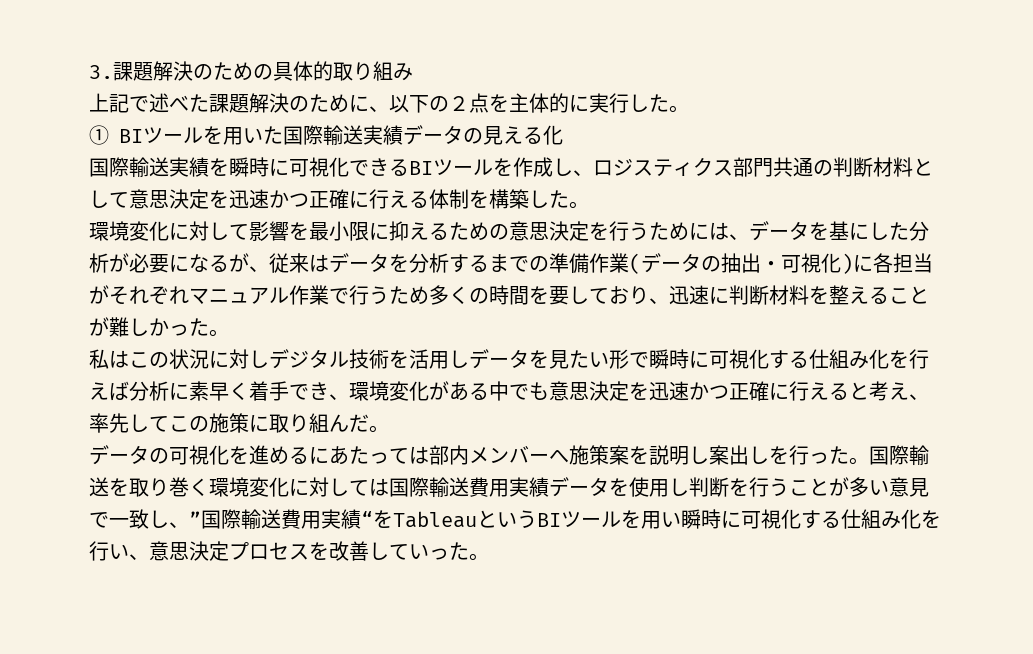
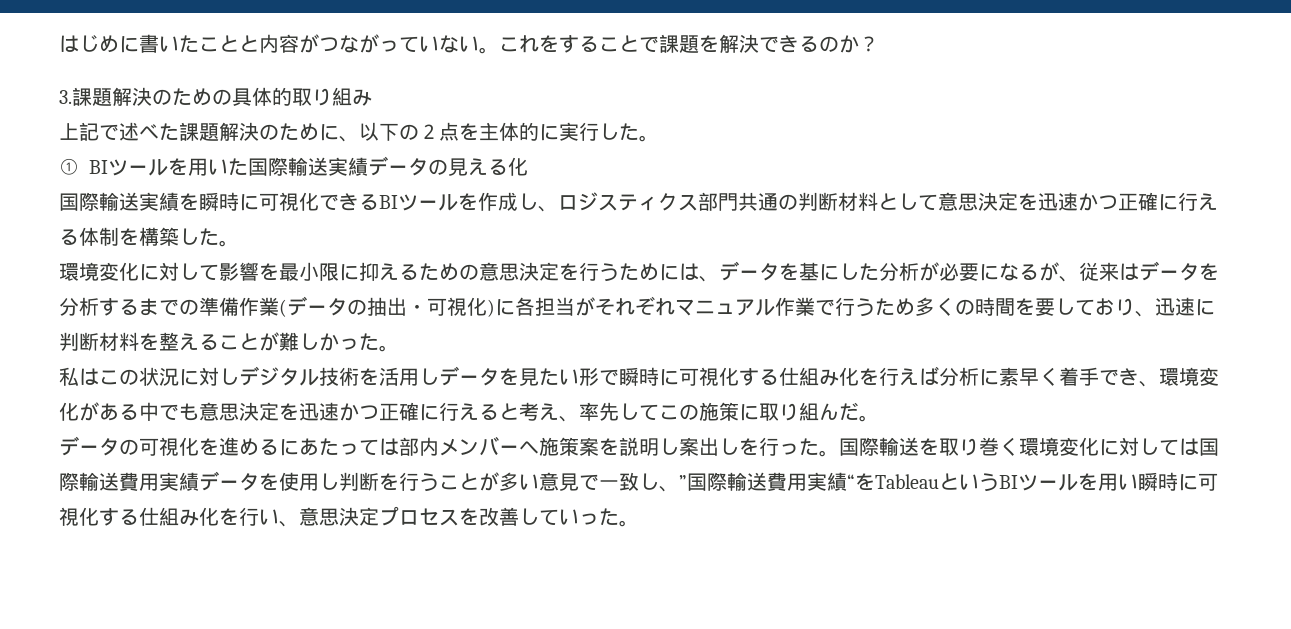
(89, 72) none -> [59,34,879,54] はじめに書いたことと内容がつながっていない。これをすることで課題を解決できるのか？ //

